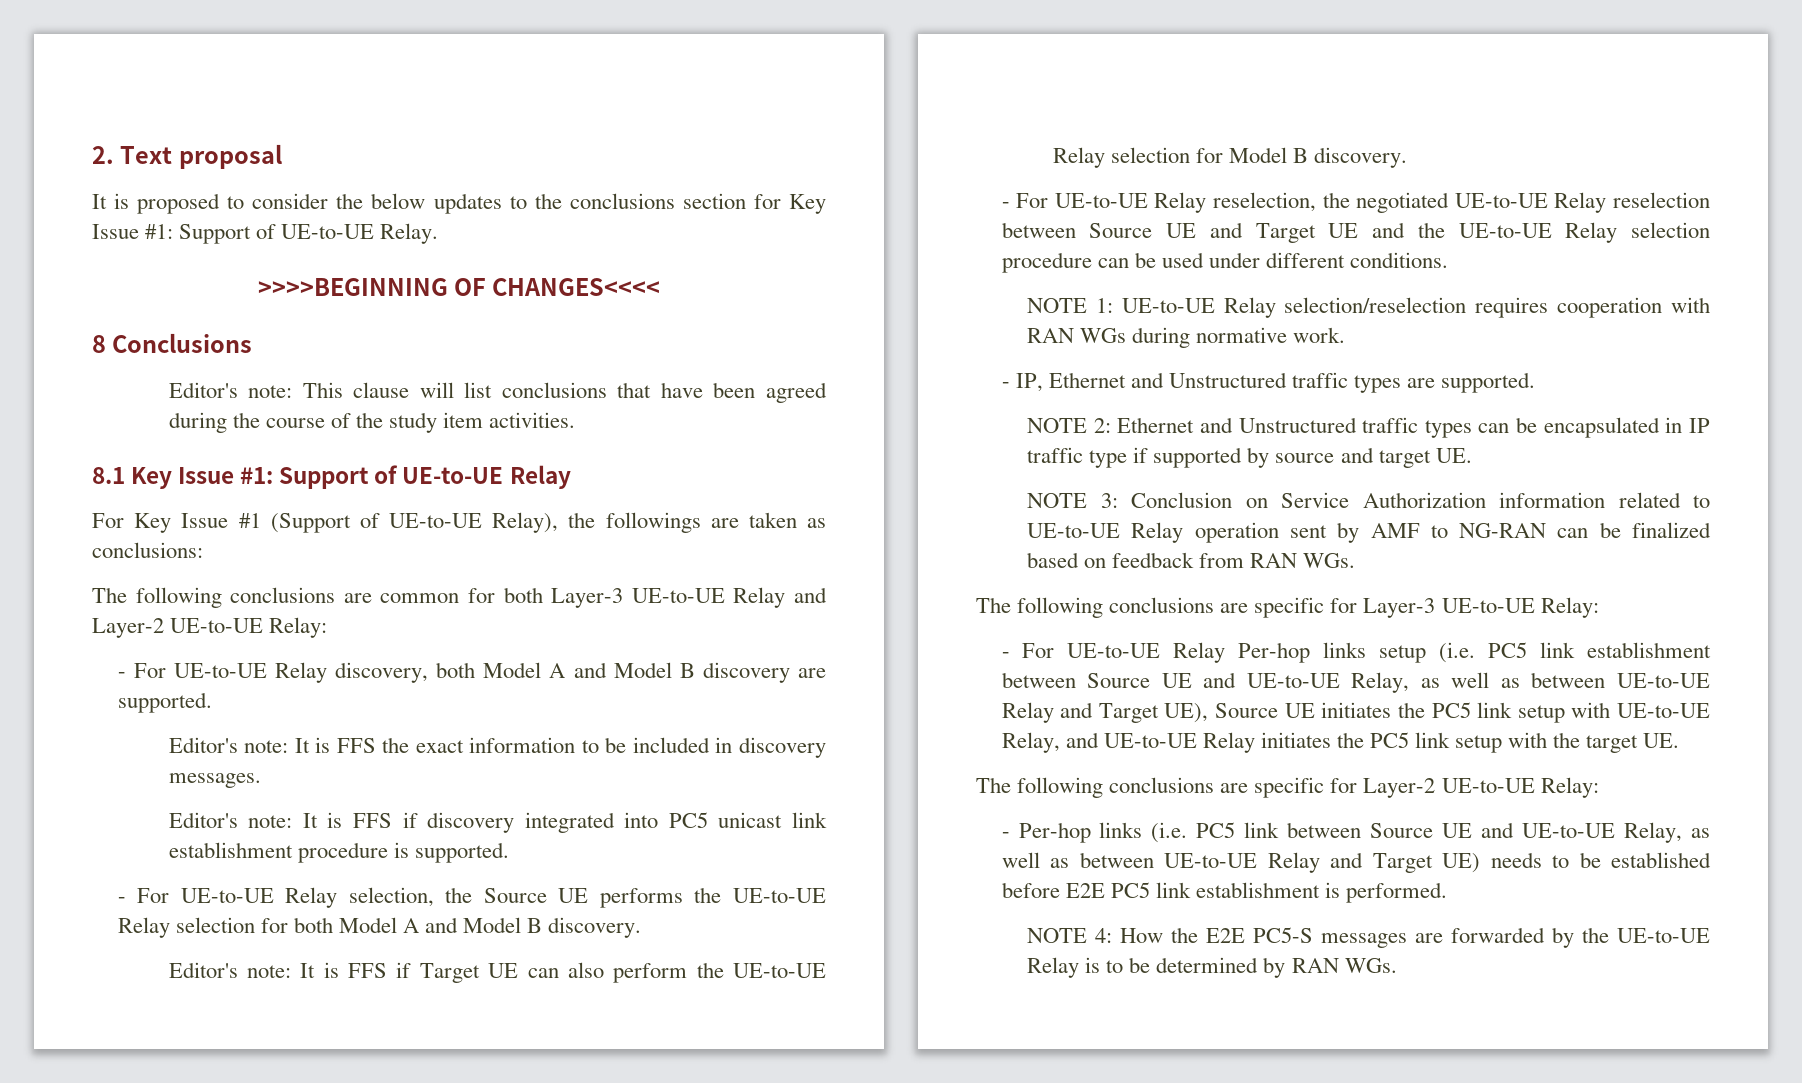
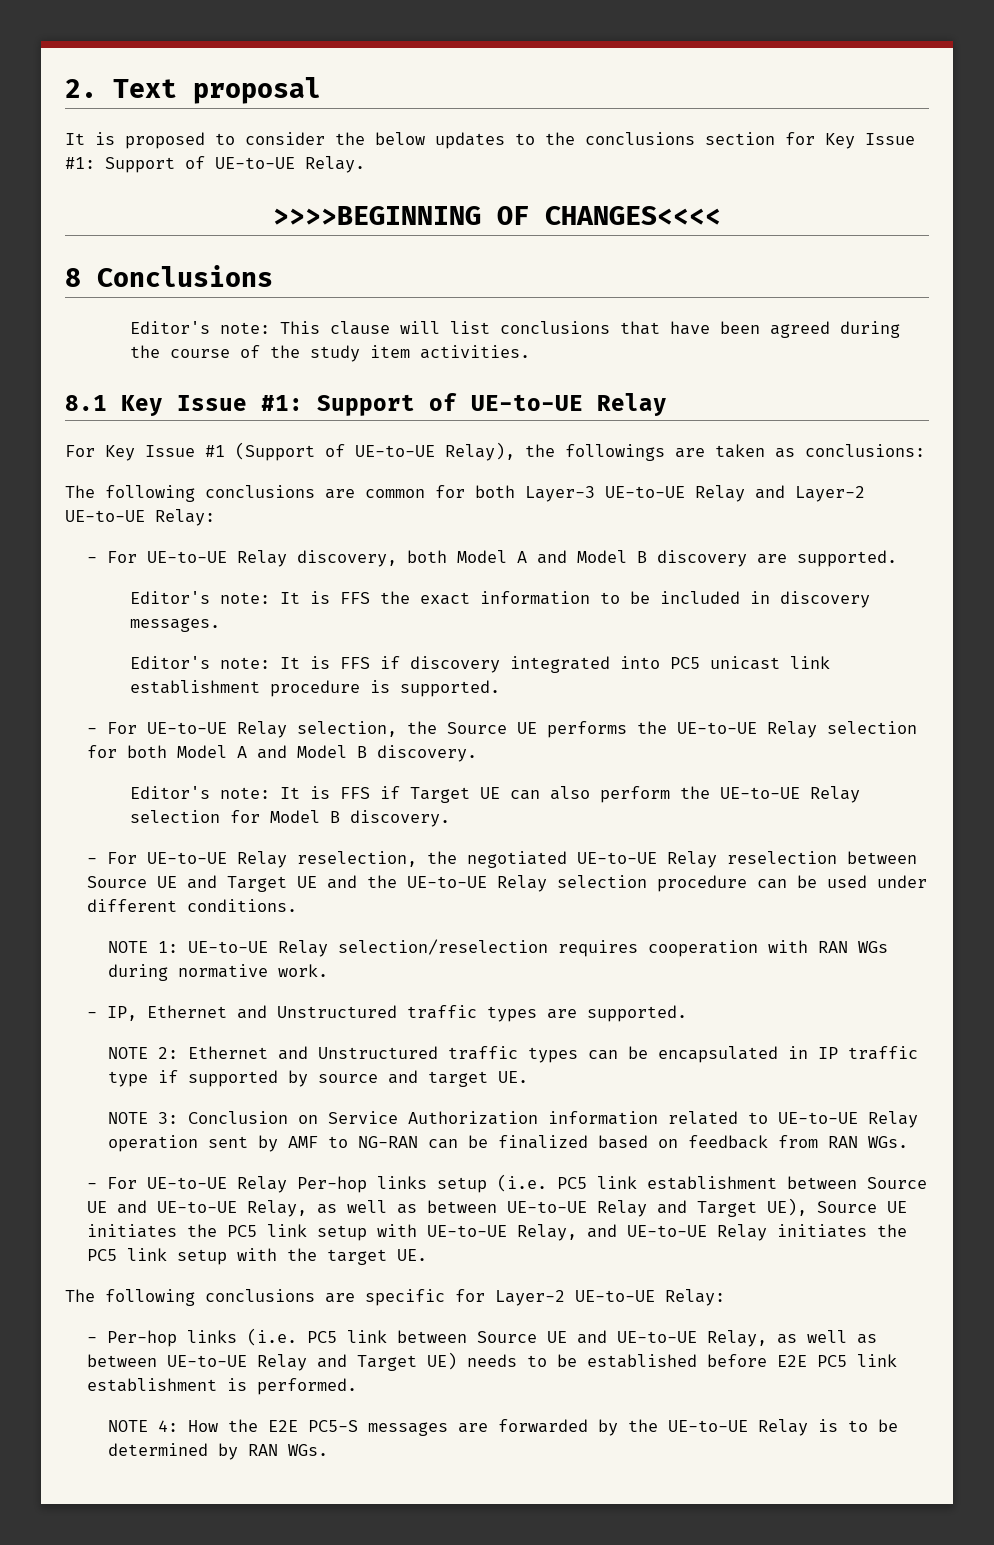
[976,597,1599,618] // The following conclusions are specific for Layer-3 UE-to-UE Relay: -> (909, 1142) none

